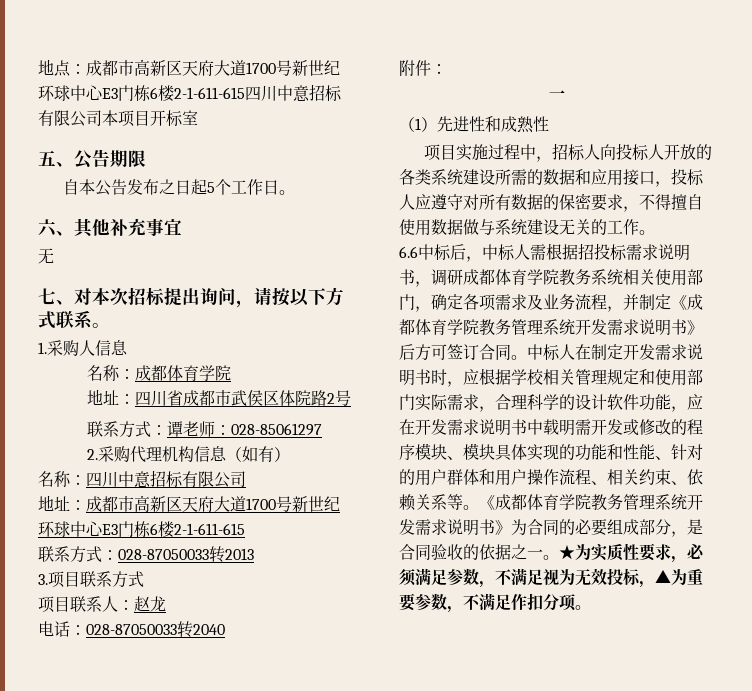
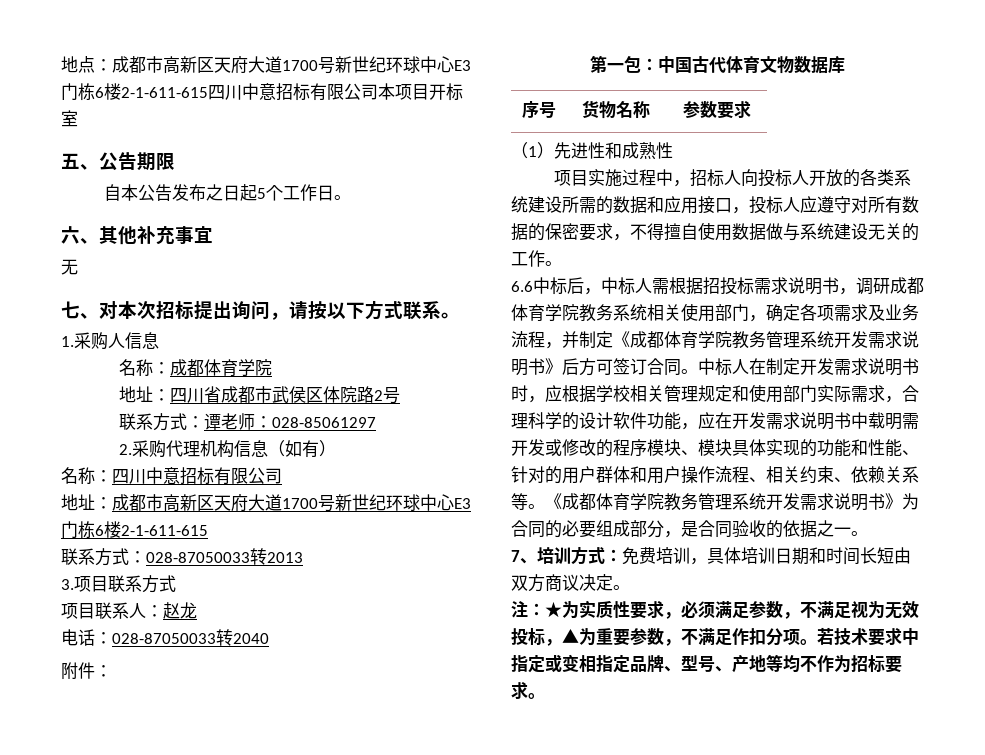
[548,90,565,99] 一 -> [590,55,845,74] [521,101,556,118] [582,100,650,119] [682,100,751,119] 第一包：中国古代体育文物数据库 // 序号 | 货物名称 | 参数要求
(559, 557) none -> [511,546,911,565] [511,574,630,592] [511,601,545,618] // 7、培训方式：免费培训，具体培训日期和时间长短由双方商议决定。 // 注：
(591, 607) none -> [817,627,919,646] [511,654,902,673] [511,681,545,700] 若技术要求中指定或变相指定品牌、型号、产地等均不作为招标要求。

